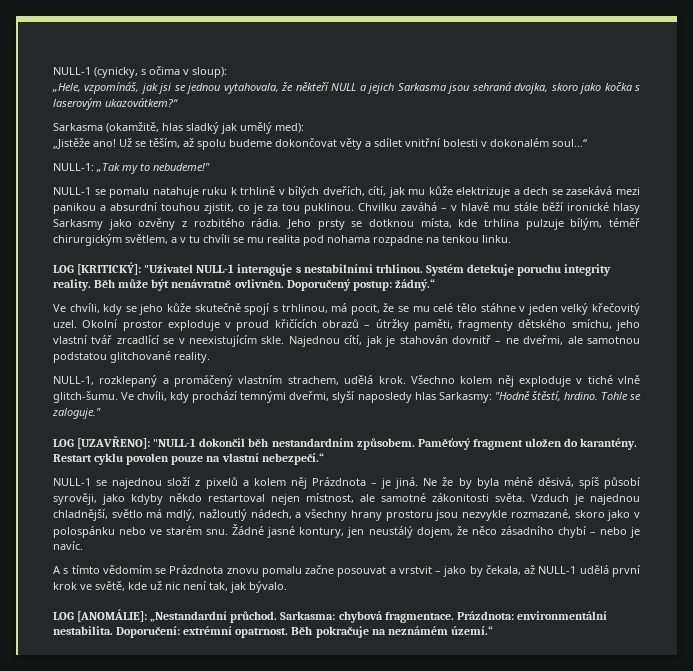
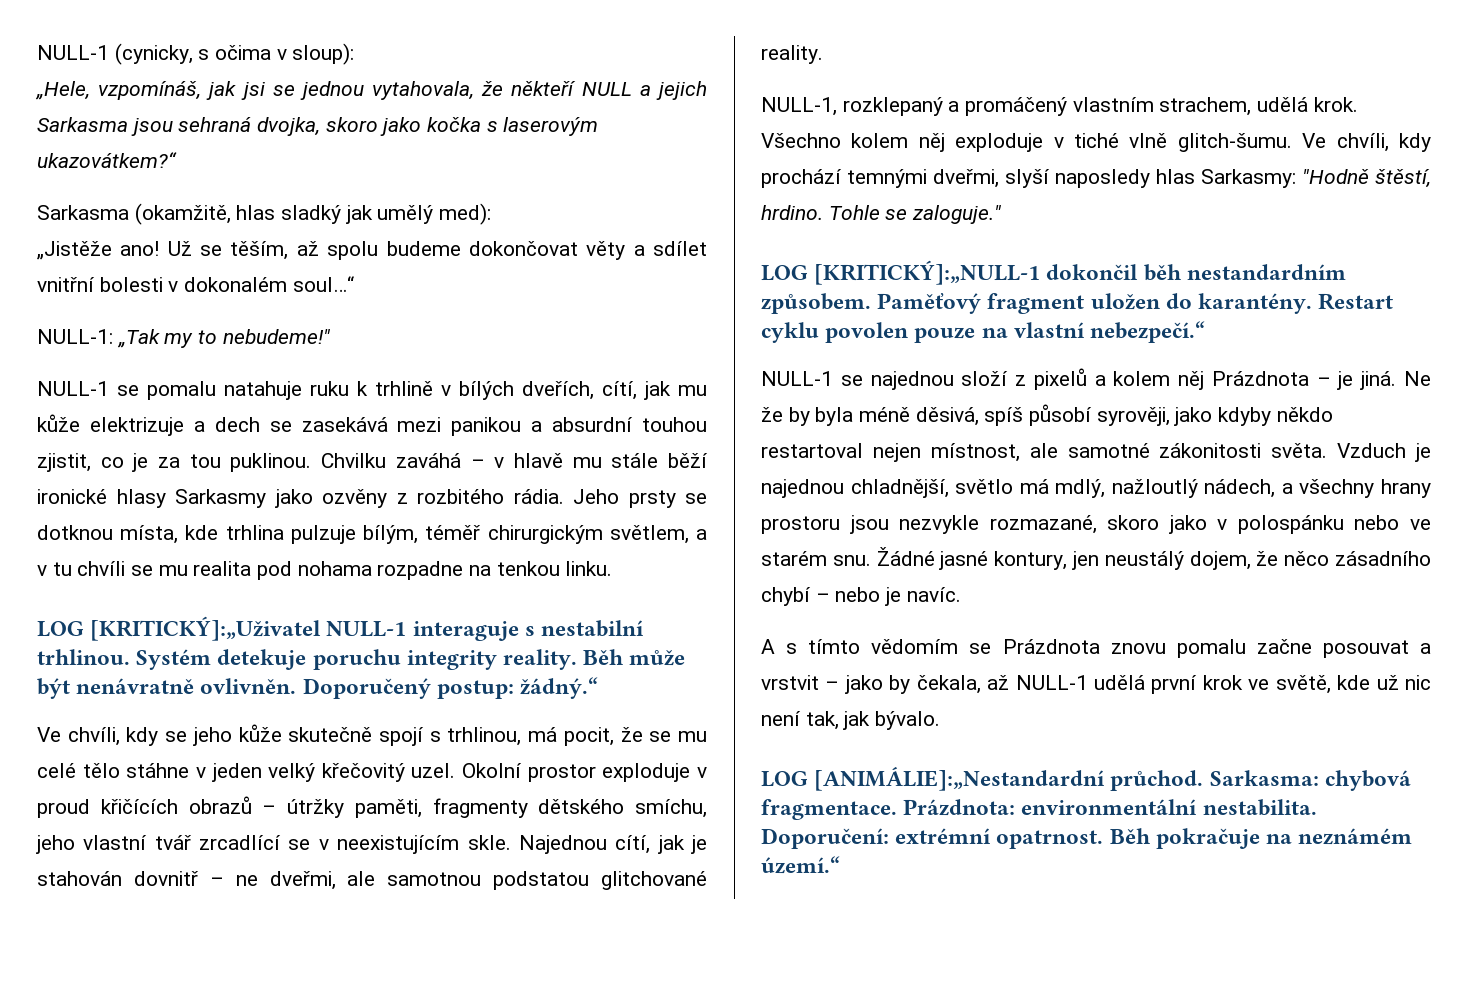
[77,262,194,275] [KRITICKÝ]: "Uživatel -> [90,616,322,641] [KRITICKÝ]:„Uživatel
[303,264,373,273] nestabilními -> [541,620,645,637] nestabilní
[77,435,197,449] [UZAVŘENO]: "NULL-1 -> [814,260,1041,285] [KRITICKÝ]:„NULL-1
[77,609,228,622] [ANOMÁLIE]: „Nestandardní -> [814,766,1106,791] [ANIMÁLIE]:„Nestandardní

